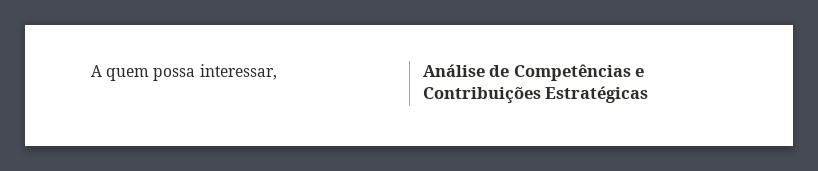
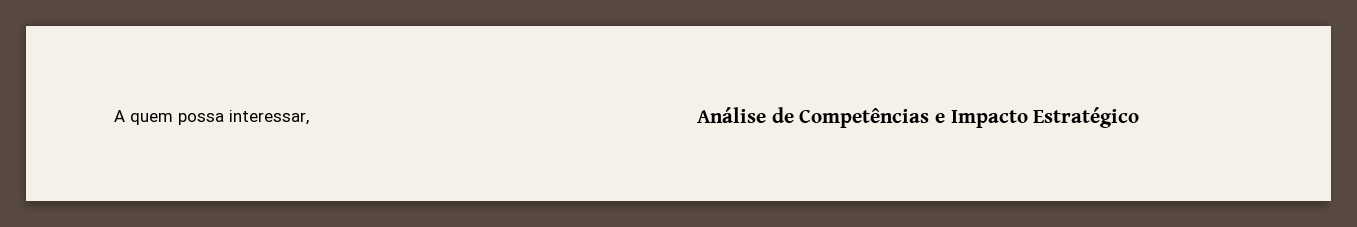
[423,86,649,104] Contribuições Estratégicas -> [950,107,1140,128] Impacto Estratégico

